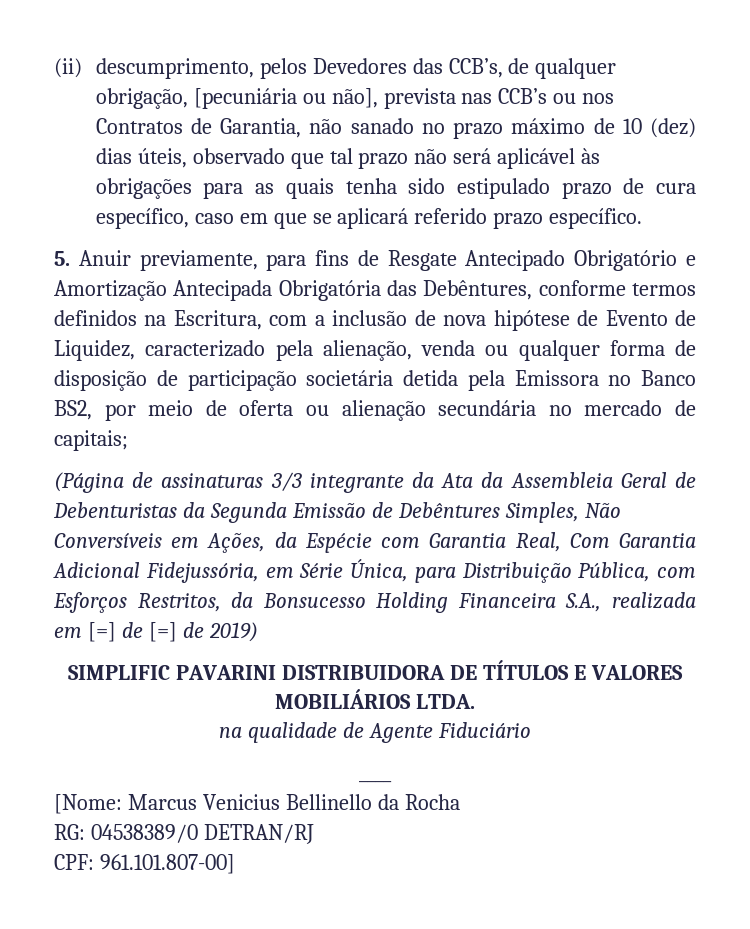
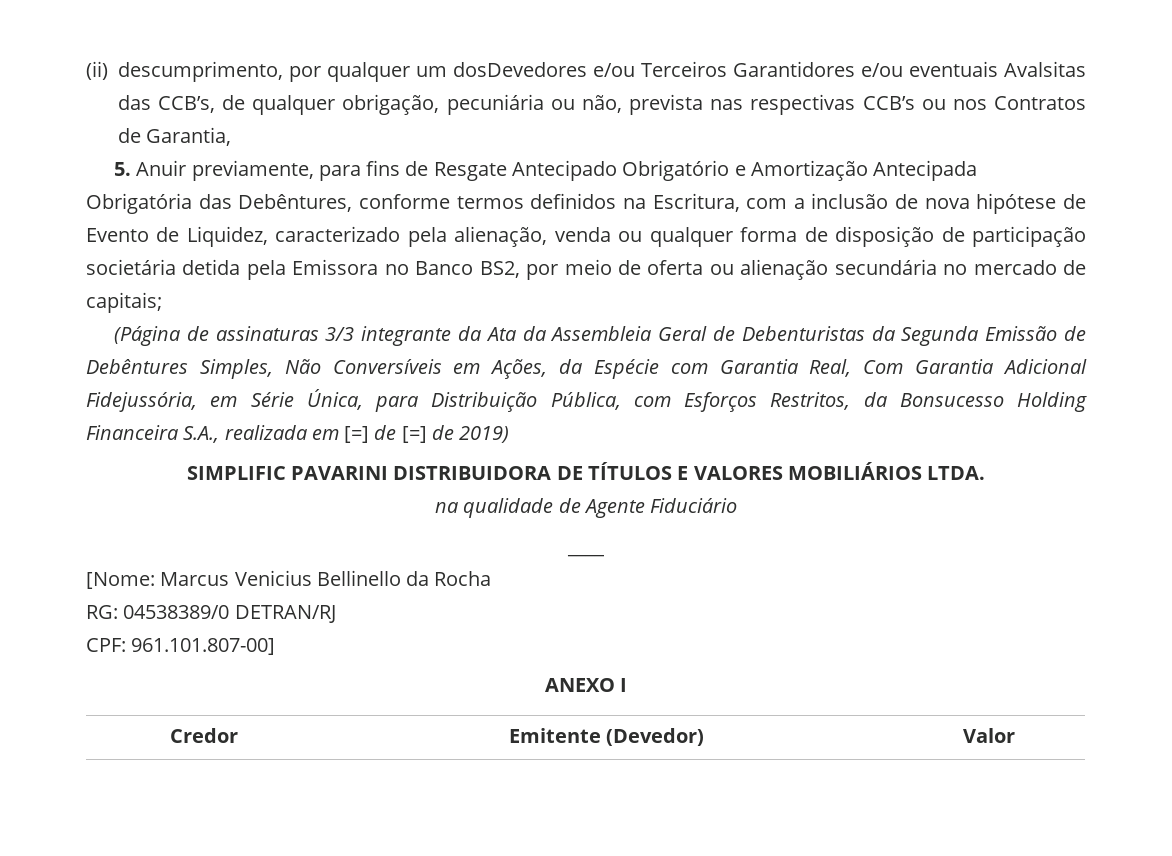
[259,58,407,79] pelos Devedores -> [288,61,1086,82] por qualquer um dosDevedores e/ou Terceiros Garantidores e/ou eventuais Avalsitas
[193,88,378,109] [pecuniária ou não], -> [446,94,622,115] pecuniária ou não,
(493, 98) none -> [750,94,856,115] respectivas
[309,118,697,139] [95,148,601,169] [95,178,696,199] [95,208,643,229] não sanado no prazo máximo de 10 (dez) dias úteis, observado que tal prazo não será aplicável às obrigações para as quais tenha sido estipulado prazo de cura específico, caso em que se aplicará referido prazo específico. -> (232, 136) none
(235, 864) none -> [544,678,628,692] [169,728,238,743] [508,728,705,746] [962,728,1015,743] // ANEXO I // Credor | Emitente (Devedor) | Valor

